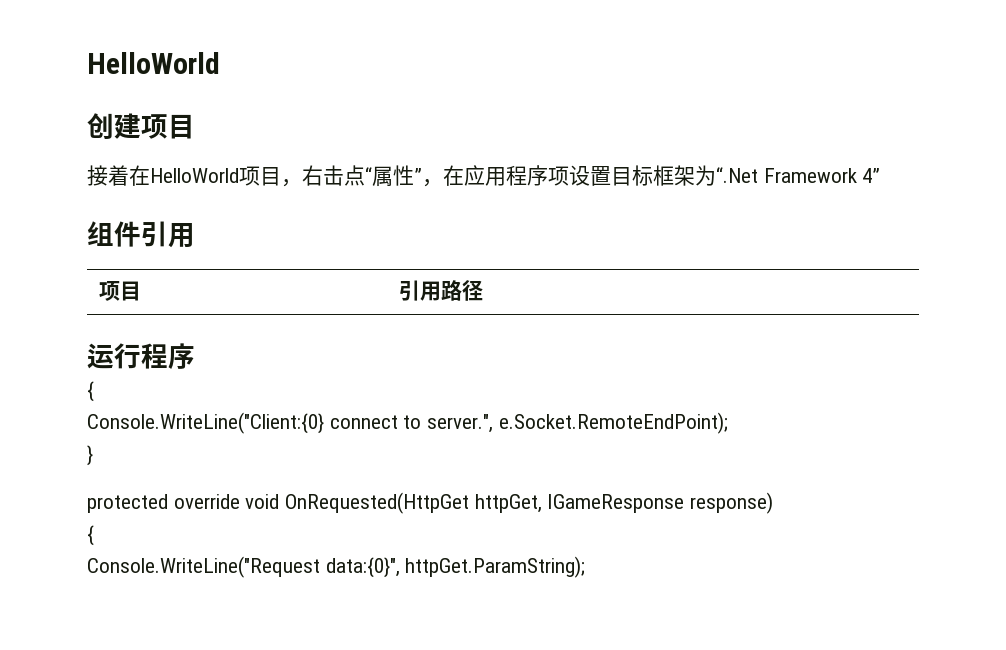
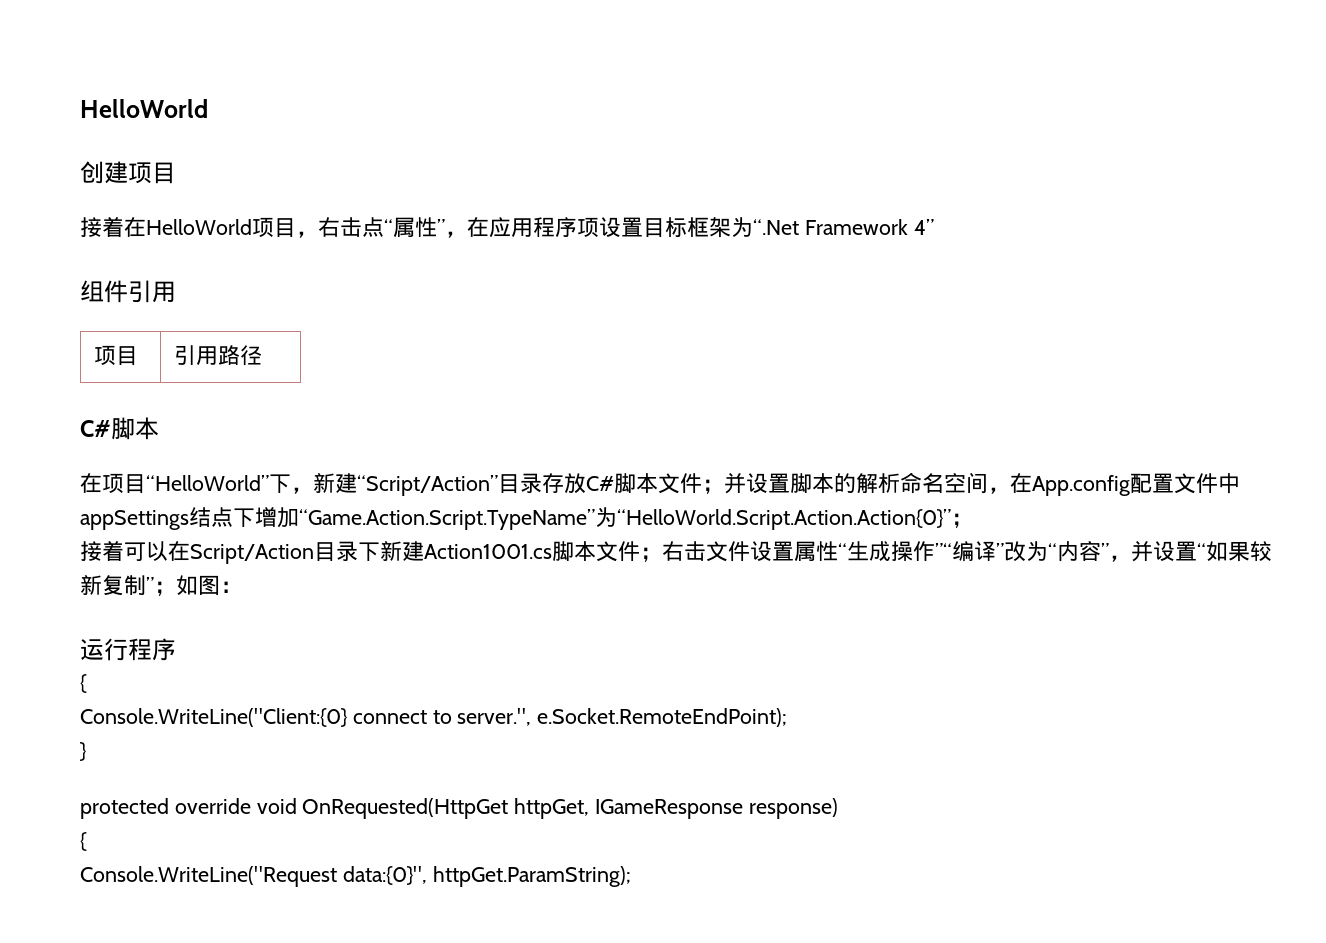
(483, 290) none -> [80,417,159,440] [80,472,1240,496] [80,507,973,530] [80,541,1272,564] [80,575,242,596] // C#脚本 // 在项目“HelloWorld”下，新建“Script/Action”目录存放C#脚本文件；并设置脚本的解析命名空间，在App.config配置文件中appSettings结点下增加“Game.Action.Script.TypeName”为“HelloWorld.Script.Action.Action{0}”； // 接着可以在Script/Action目录下新建Action1001.cs脚本文件；右击文件设置属性“生成操作”“编译”改为“内容”，并设置“如果较新复制”；如图：

